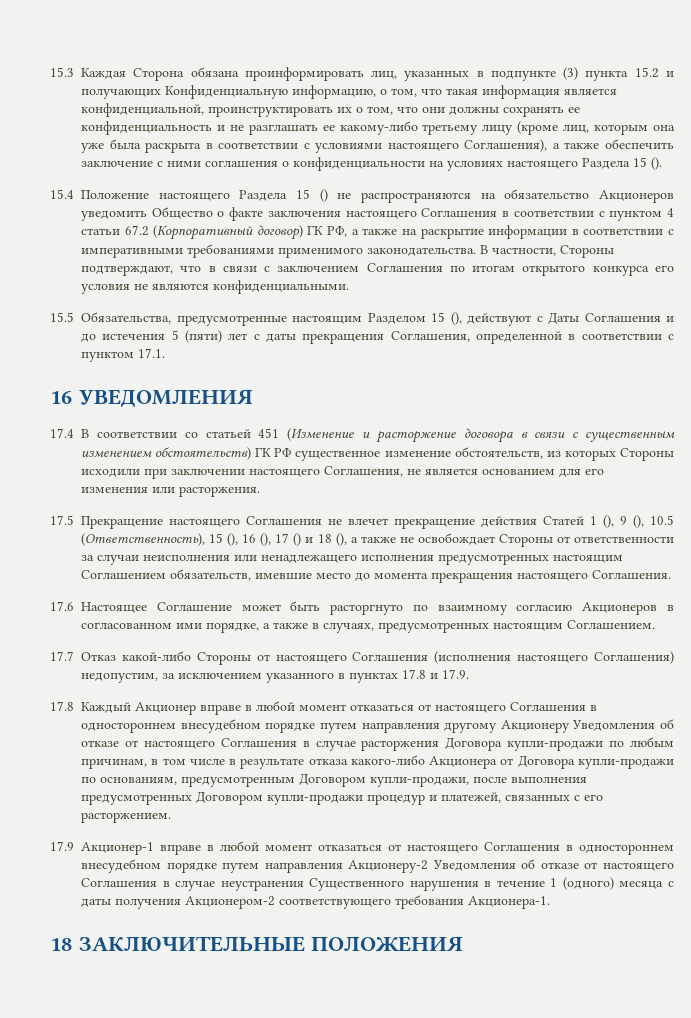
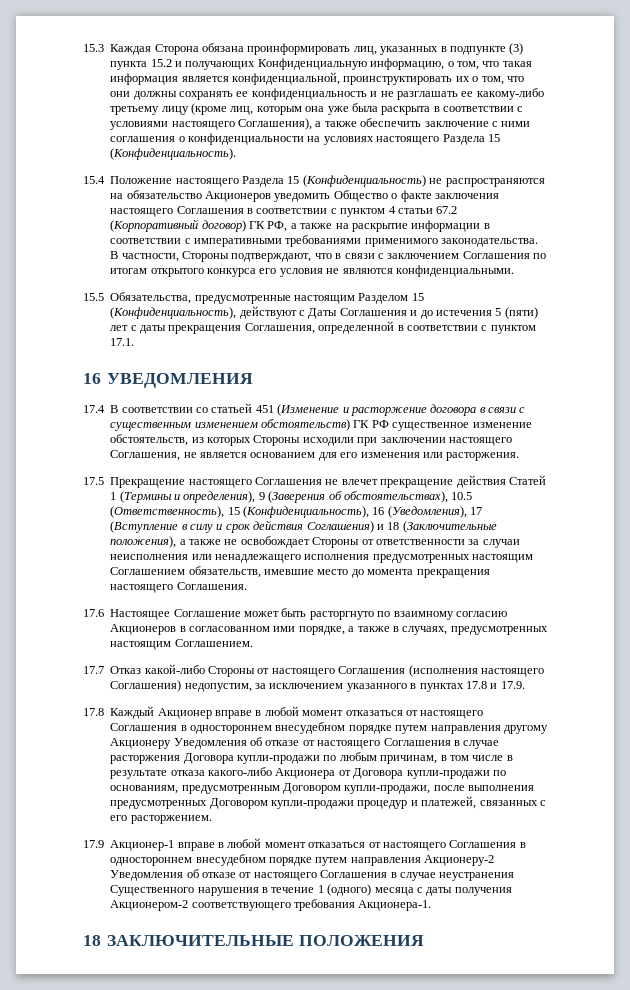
[651,157,662,170] (). -> [110,148,237,160] (Конфиденциальность).
[319,189,328,202] () -> [302,175,426,187] (Конфиденциальность)
[450,312,462,325] (), -> [110,307,237,319] (Конфиденциальность),
[603,515,674,528] [81,533,347,546] (), 9 (), 10.5 (Ответственность), 15 (), 16 (), 17 () и 18 (), -> [119,491,473,503] [110,506,483,518] [110,520,497,533] [110,536,177,548] (Термины и определения), 9 (Заверения об обстоятельствах), 10.5 (Ответственность), 15 (Конфиденциальность), 16 (Уведомления), 17 (Вступление в силу и срок действия Соглашения) и 18 (Заключительные положения),

